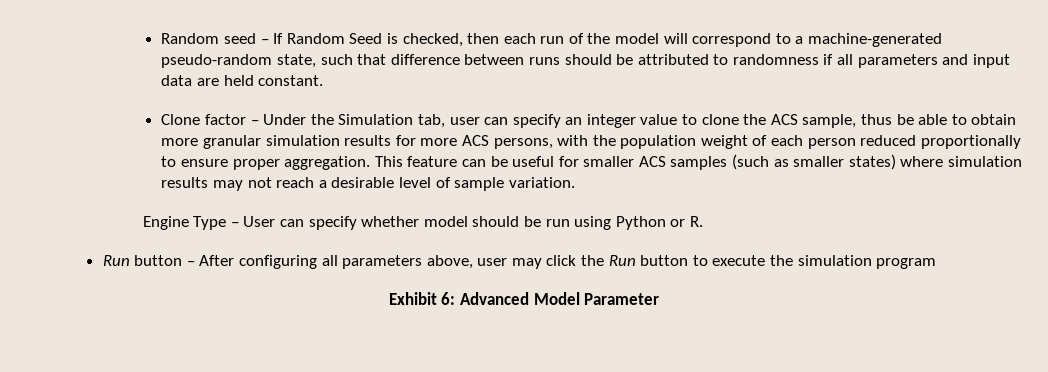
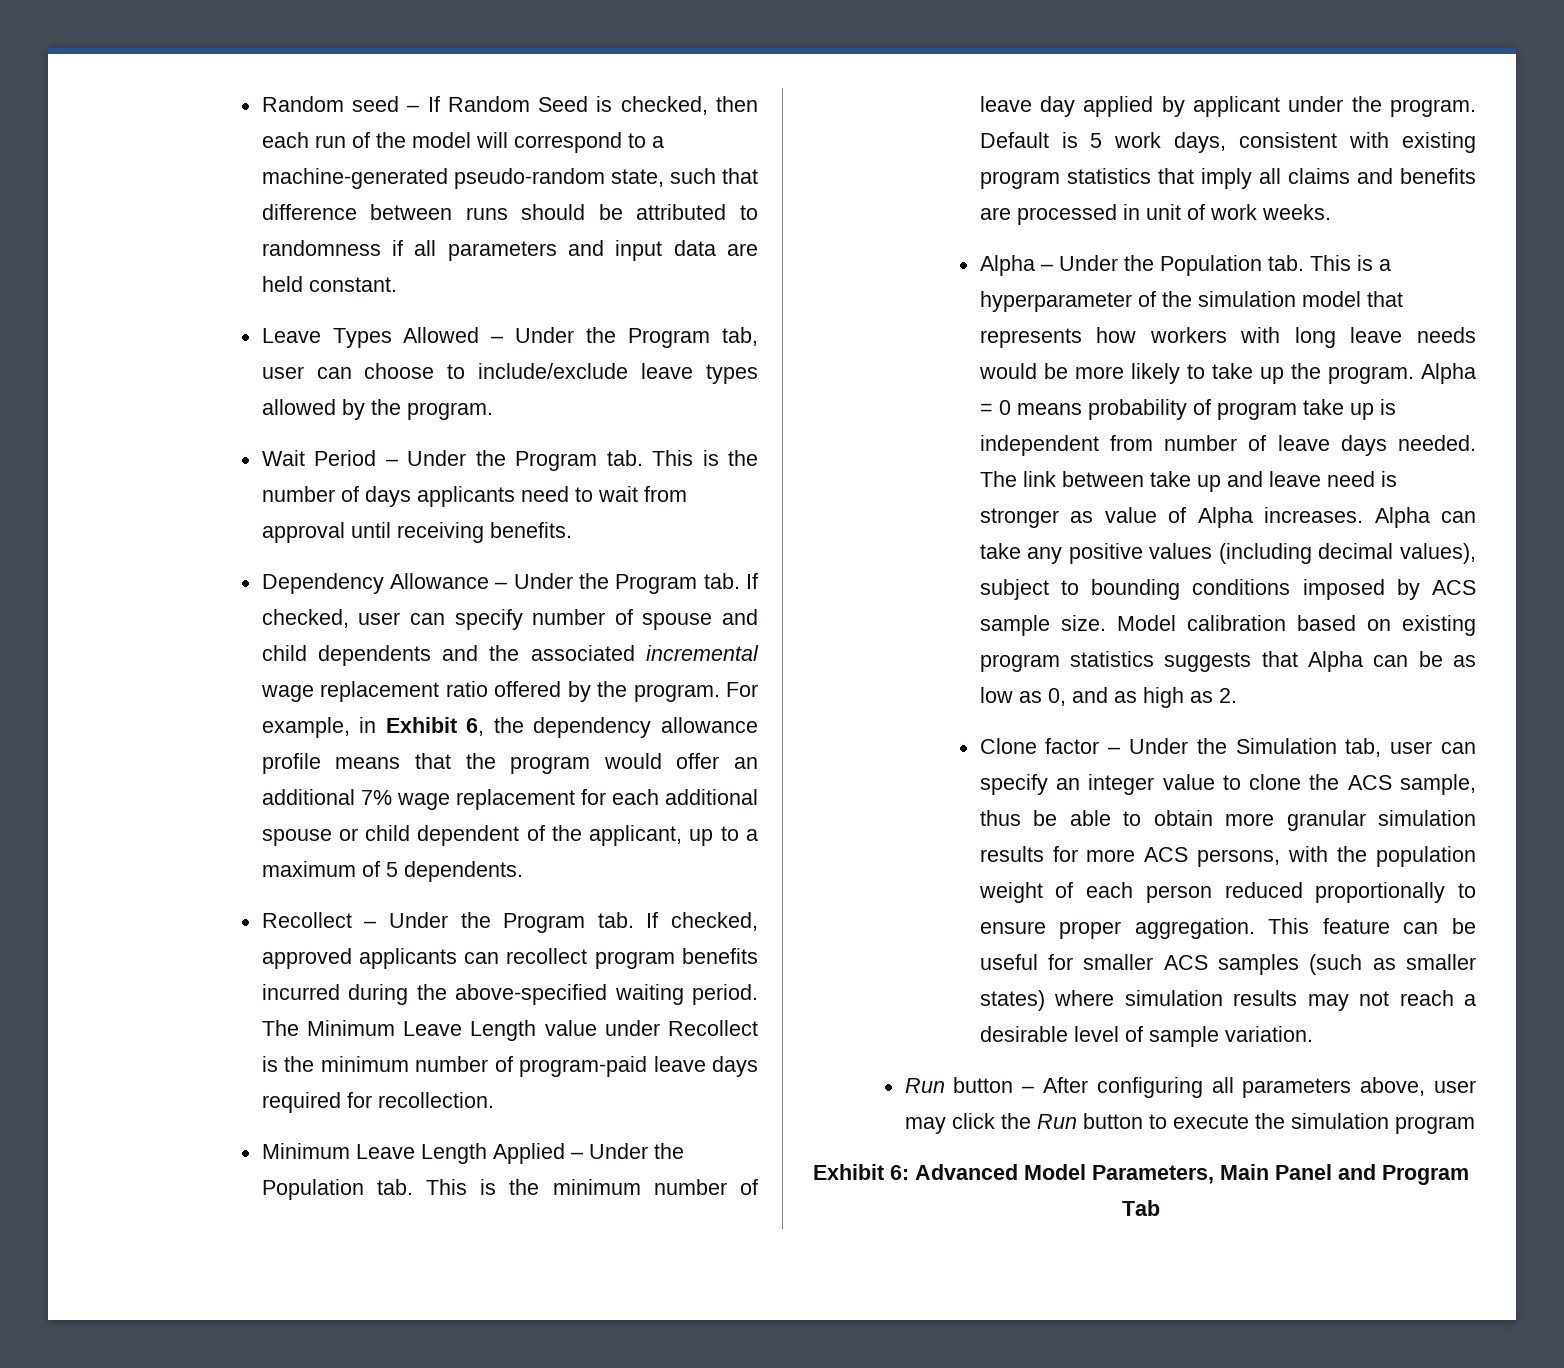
(324, 80) none -> [261,327,758,348] [261,363,758,384] [261,399,493,420] [261,450,758,471] [261,486,687,507] [261,522,572,543] [261,573,758,594] [261,609,758,630] [261,645,759,666] [260,681,758,702] [261,717,759,738] [261,753,758,774] [261,789,759,810] [261,825,758,846] [261,861,523,882] [261,912,758,933] [261,948,758,969] [261,984,759,1005] [261,1020,758,1041] [261,1056,758,1077] [261,1092,494,1113] [261,1143,684,1164] [261,1179,758,1200] [979,96,1476,117] [979,132,1476,153] [979,168,1476,189] [979,204,1331,225] [979,255,1391,276] [979,291,1403,312] [979,327,1476,348] [978,363,1476,384] [979,399,1396,420] [979,435,1476,456] [979,471,1397,492] [979,507,1476,528] [979,543,1476,564] [979,579,1476,600] [979,615,1476,636] [979,651,1476,672] [979,687,1237,708] // Leave Types Allowed – Under the Program tab, user can choose to include/exclude leave types allowed by the program. // Wait Period – Under the Program tab. This is the number of days applicants need to wait from approval until receiving benefits. // Dependency Allowance – Under the Program tab. If checked, user can specify number of spouse and child dependents and the associated incremental wage replacement ratio offered by the program. For example, in Exhibit 6, the dependency allowance profile means that the program would offer an additional 7% wage replacement for each additional spouse or child dependent of the applicant, up to a maximum of 5 dependents. // Recollect – Under the Program tab. If checked, approved applicants can recollect program benefits incurred during the above-specified waiting period. The Minimum Leave Length value under Recollect is the minimum number of program-paid leave days required for recollection. // Minimum Leave Length Applied – Under the Population tab. This is the minimum number of leave day applied by applicant under the program. Default is 5 work days, consistent with existing program statistics that imply all claims and benefits are processed in unit of work weeks. // Alpha – Under the Population tab. This is a hyperparameter of the simulation model that represents how workers with long leave needs would be more likely to take up the program. Alpha = 0 means probability of program take up is independent from number of leave days needed. The link between take up and leave need is stronger as value of Alpha increases. Alpha can take any positive values (including decimal values), subject to bounding conditions imposed by ACS sample size. Model calibration based on existing program statistics suggests that Alpha can be as low as 0, and as high as 2.
[142,216,703,230] // Engine Type – User can specify whether model should be run using Python or R. -> (1313, 1034) none
[584,293,660,305] Parameter -> [1092,1164,1469,1185] [1122,1200,1160,1216] Parameters, Main Panel and Program Tab

